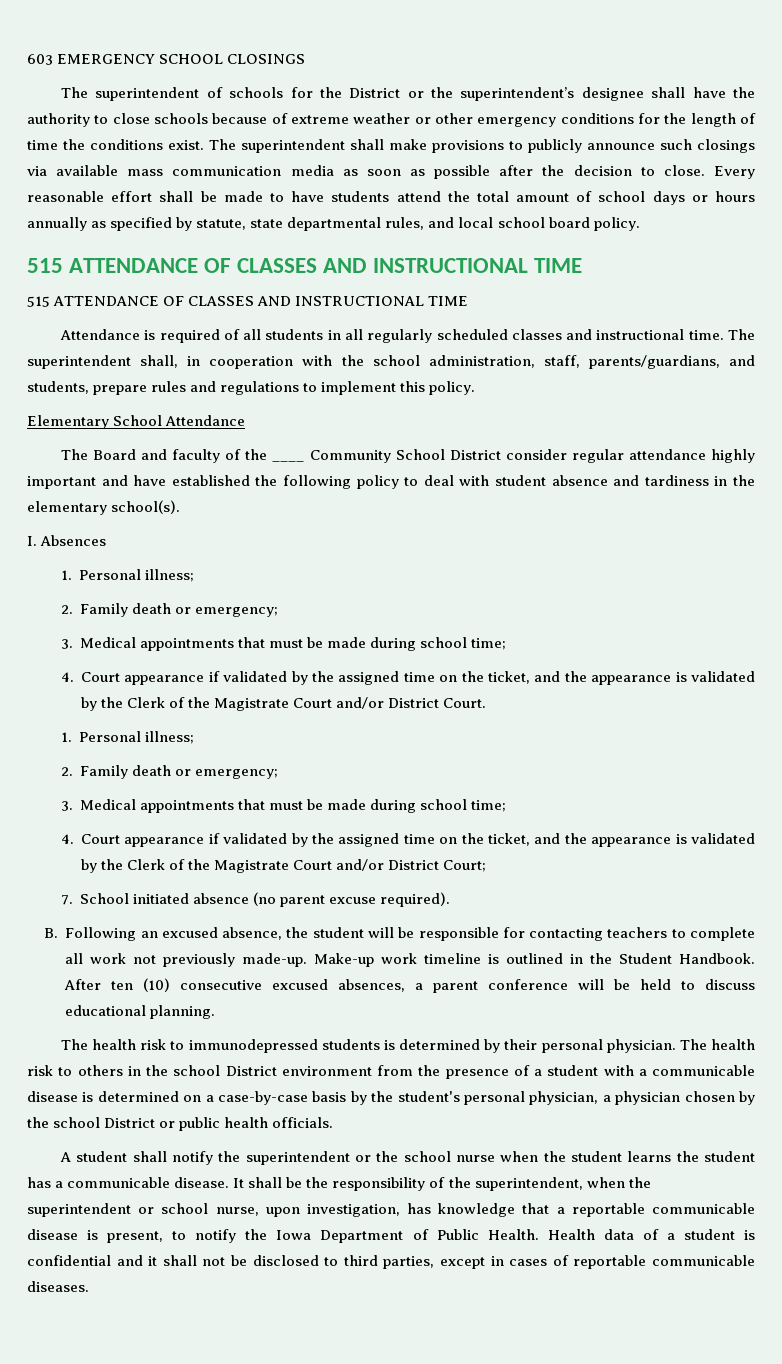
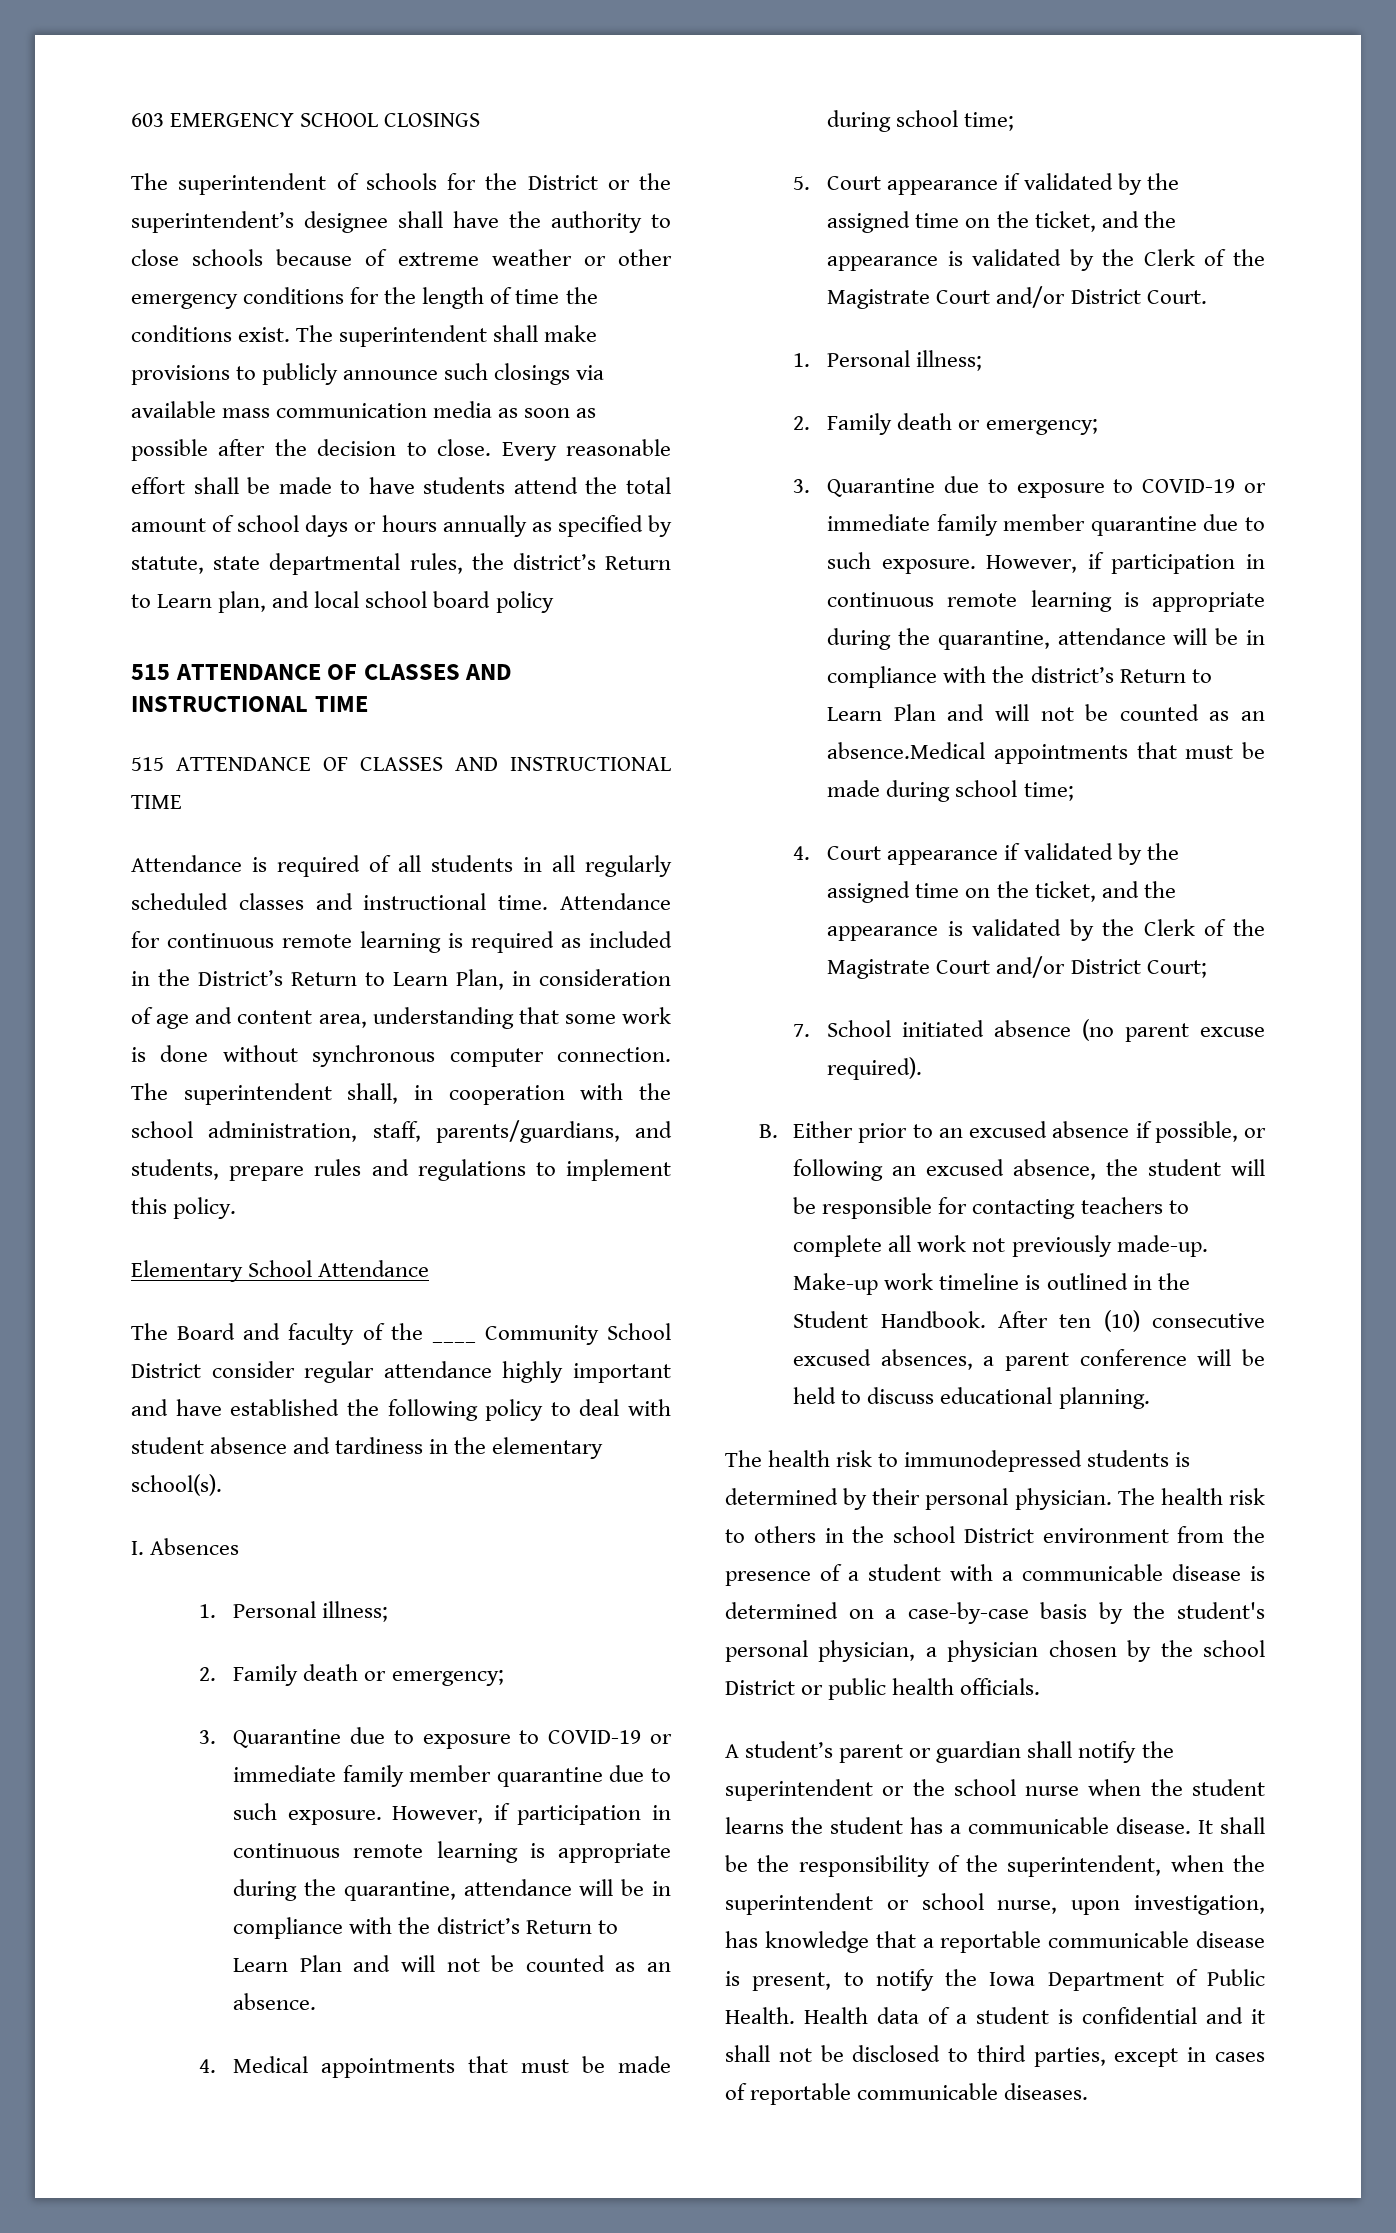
(425, 223) none -> [471,553,671,570] [131,591,267,613] the district’s Return to Learn plan,
[593,217,640,231] policy. -> [495,591,554,613] policy
(724, 335) none -> [560,893,671,910] [131,931,672,953] [131,969,671,990] [131,1007,671,1029] [131,1045,671,1067] Attendance for continuous remote learning is required as included in the District’s Return to Learn Plan, in consideration of age and content area, understanding that some work is done without synchronous computer connection.
[80,637,507,651] [60,672,74,682] Medical appointments that must be made during school time; // 4. -> [233,1727,673,1749] [233,1765,671,1787] [233,1803,671,1825] [233,1841,671,1863] [233,1879,672,1901] [233,1917,618,1939] [233,1955,671,1972] [233,1993,317,2010] [199,2056,671,2078] [827,110,1015,132] [793,176,811,190] Quarantine due to exposure to COVID-19 or immediate family member quarantine due to such exposure. However, if participation in continuous remote learning is appropriate during the quarantine, attendance will be in compliance with the district’s Return to Learn Plan and will not be counted as an absence. // 4. Medical appointments that must be made during school time; // 5.
[80,799,137,810] Medical -> [827,476,1266,498] [827,514,1265,536] [827,552,1265,574] [827,590,1265,612] [827,628,1265,650] [827,666,1212,688] [827,704,1265,721] [827,742,986,759] Quarantine due to exposure to COVID-19 or immediate family member quarantine due to such exposure. However, if participation in continuous remote learning is appropriate during the quarantine, attendance will be in compliance with the district’s Return to Learn Plan and will not be counted as an absence.Medical
[65,927,137,941] Following -> [793,1121,1266,1143] [793,1159,884,1181] Either prior to an excused absence if possible, or following
[76,1151,128,1162] student -> [745,1741,1022,1763] student’s parent or guardian

